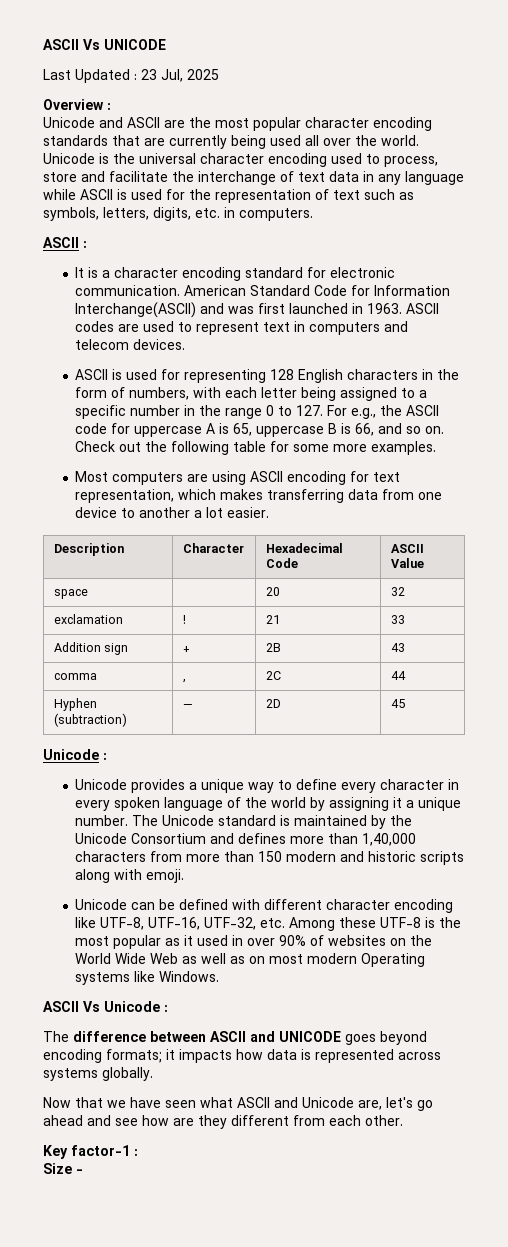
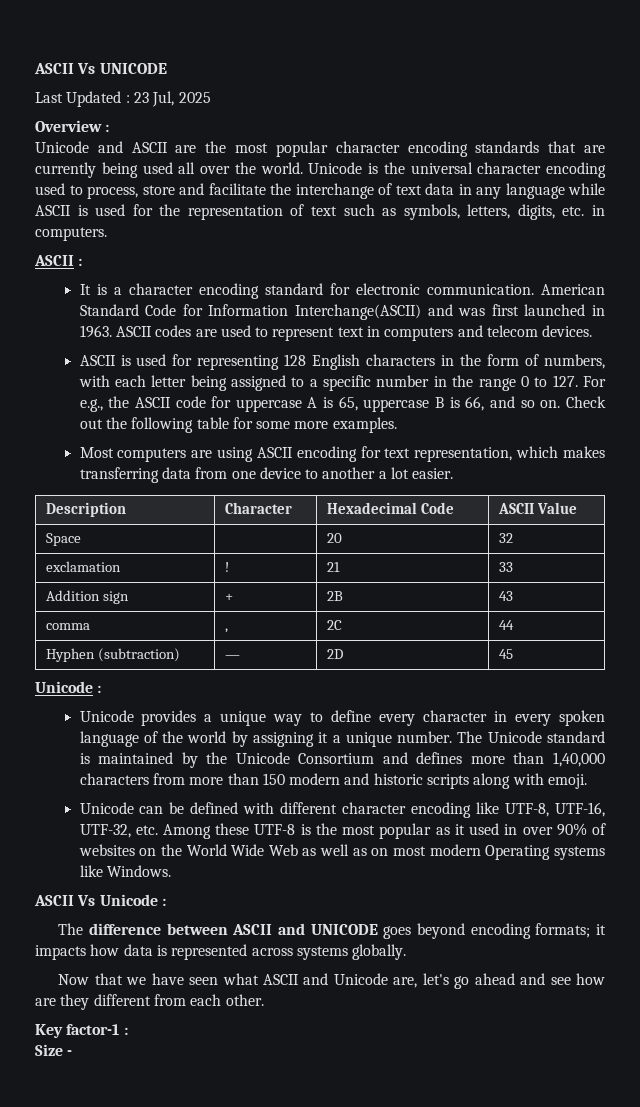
[53,589,88,599] space -> [45,533,81,546] Space

